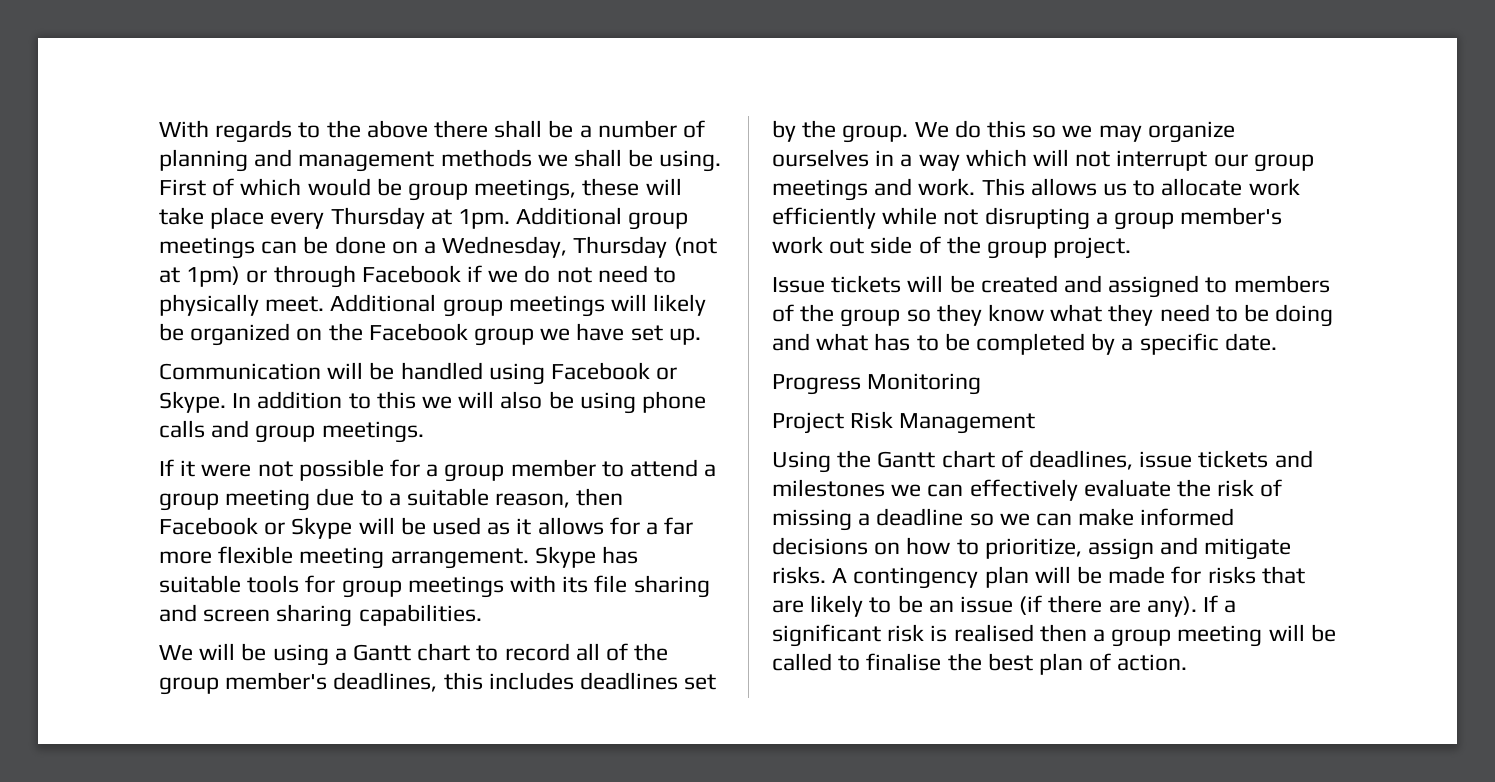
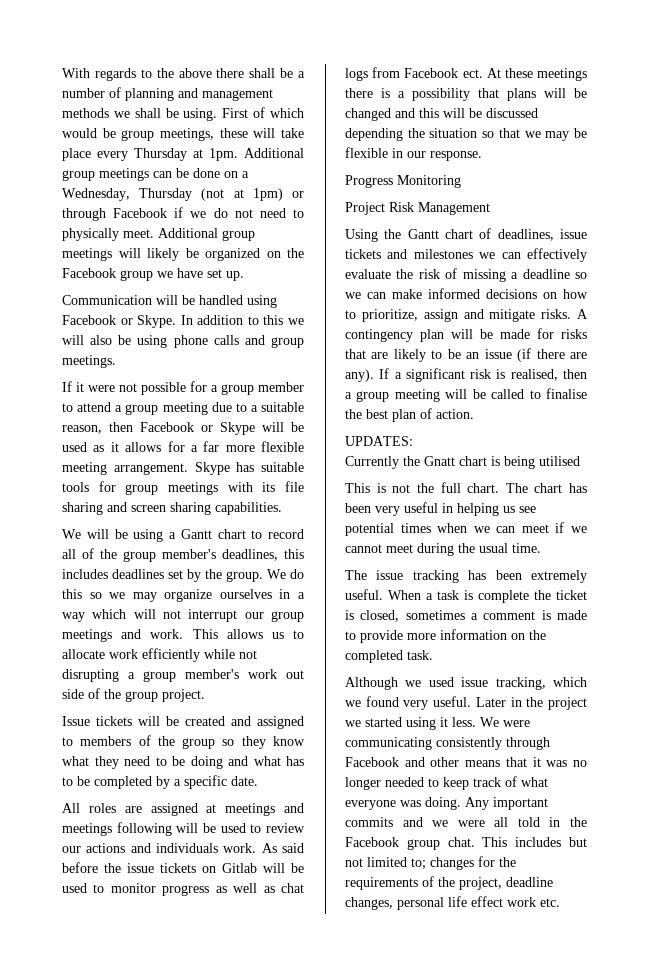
(1277, 342) none -> [62,803,304,816] [62,822,305,836] [62,843,304,853] [62,862,304,873] [62,883,304,896] [345,67,587,81] [345,88,587,101] [345,108,538,121] [345,128,587,141] [345,147,482,161] // All roles are assigned at meetings and meetings following will be used to review our actions and individuals work. As said before the issue tickets on Gitlab will be used to monitor progress as well as chat logs from Facebook ect. At these meetings there is a possibility that plans will be changed and this will be discussed depending the situation so that we may be flexible in our response.
[953,624,1034,642] realised -> [510,369,558,381] realised,
(1188, 662) none -> [345,436,413,446] [345,456,580,469] [345,482,587,493] [345,502,536,516] [345,522,587,536] [345,543,541,556] [345,570,587,583] [345,589,587,603] [345,610,587,622] [345,629,546,643] [345,650,433,663] [345,677,587,690] [345,696,587,710] [345,717,530,730] [345,737,550,750] [345,757,587,767] [345,776,548,790] [345,797,548,810] [345,817,587,827] [345,837,587,850] [345,856,516,870] [345,876,553,890] [345,896,560,910] // UPDATES: // Currently the Gnatt chart is being utilised // This is not the full chart. The chart has been very useful in helping us see potential times when we can meet if we cannot meet during the usual time. // The issue tracking has been extremely useful. When a task is complete the ticket is closed, sometimes a comment is made to provide more information on the completed task. // Although we used issue tracking, which we found very useful. Later in the project we started using it less. We were communicating consistently through Facebook and other means that it was no longer needed to keep track of what everyone was doing. Any important commits and we were all told in the Facebook group chat. This includes but not limited to; changes for the requirements of the project, deadline changes, personal life effect work etc.

